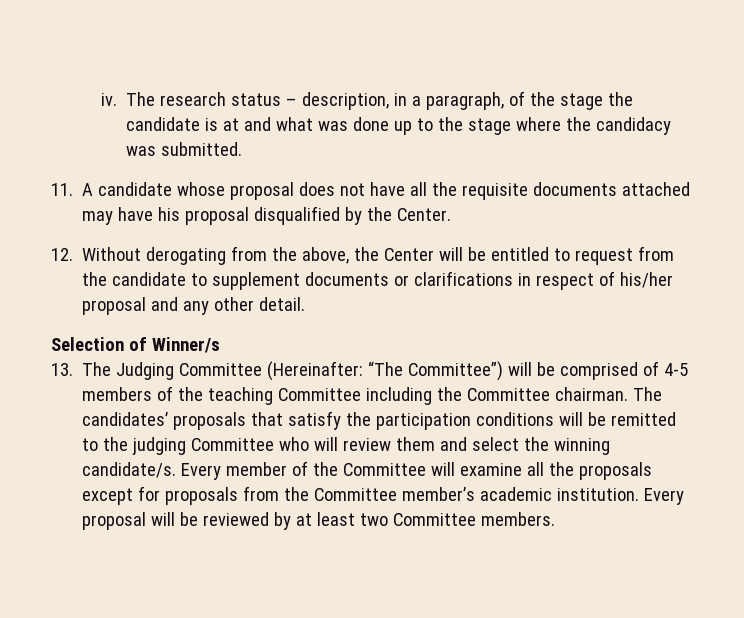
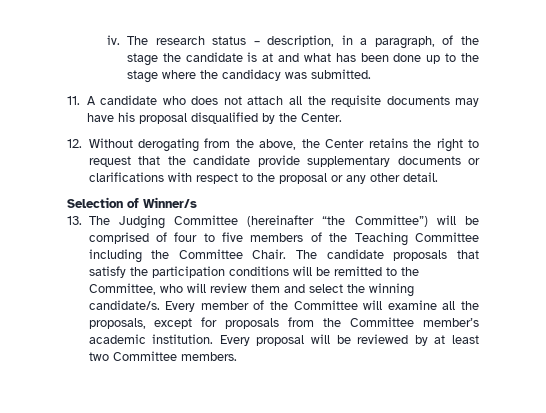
[317,121,348,131] was -> [335,53,389,62] has been
[177,182,295,200] whose proposal -> [162,96,186,105] who
[370,182,406,196] have -> [247,96,284,105] attach
[622,182,691,196] attached -> (450, 100) none
[439,247,550,261] will be entitled -> [368,138,463,152] retains the right
[638,246,675,261] [82,272,301,290] from the candidate to supplement -> [138,155,390,167] that the candidate provide supplementary
[518,271,674,290] [82,297,179,315] in respect of his/her proposal and -> [167,172,343,184] with respect to the proposal or
[267,361,404,381] (Hereinafter: “The -> [247,215,346,227] (hereinafter “the
[664,363,689,376] 4-5 -> [174,232,244,242] four to five
[208,387,274,405] teaching -> [354,232,408,246] Teaching
[555,387,663,401] [82,412,169,426] chairman. The candidates’ -> [252,249,384,259] Chair. The candidate
[132,437,275,455] judging Committee -> [88,283,156,295] Committee,
[579,462,653,480] proposals -> [88,318,146,329] proposals,

